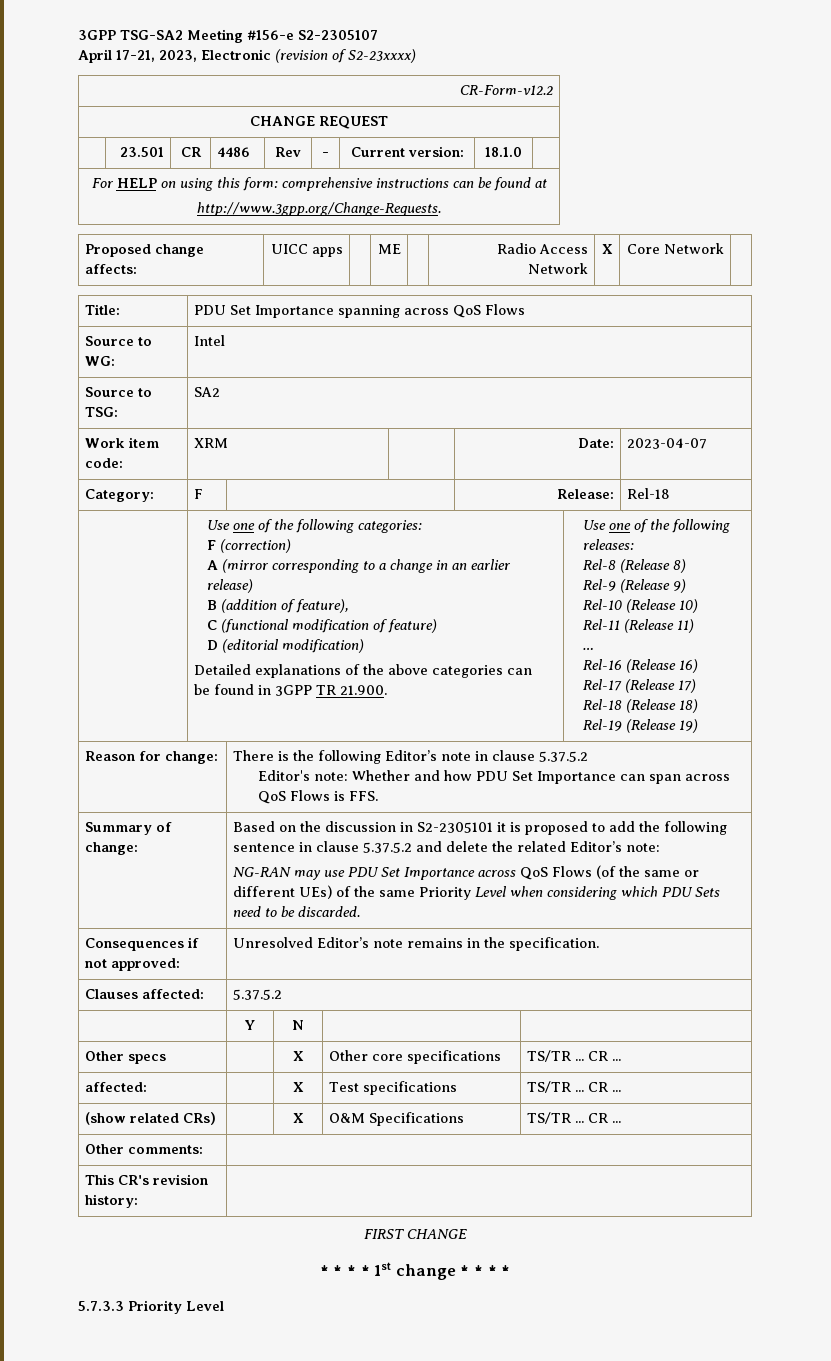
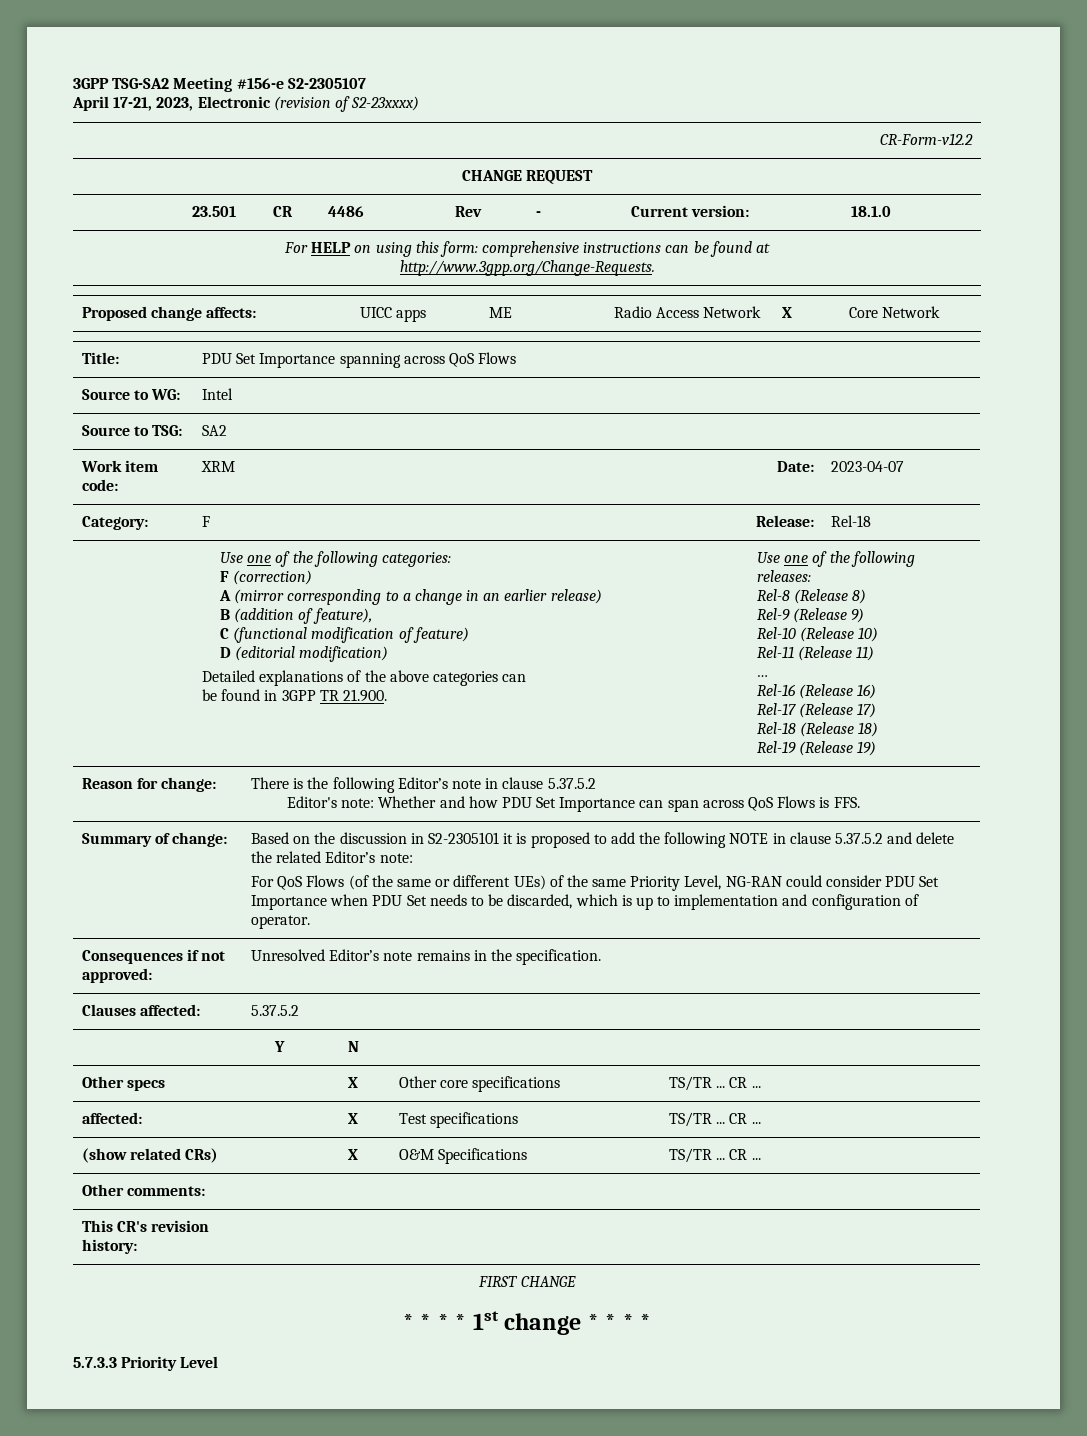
[232,843,295,852] sentence -> [729,833,769,844] NOTE
[232,867,516,880] NG-RAN may use PDU Set Importance across -> [251,876,275,887] For
[474,886,720,900] [232,906,360,917] Level when considering which PDU Sets need to be discarded. -> [684,875,940,890] [251,894,919,910] [251,915,311,929] Level, NG-RAN could consider PDU Set Importance when PDU Set needs to be discarded, which is up to implementation and configuration of operator.

